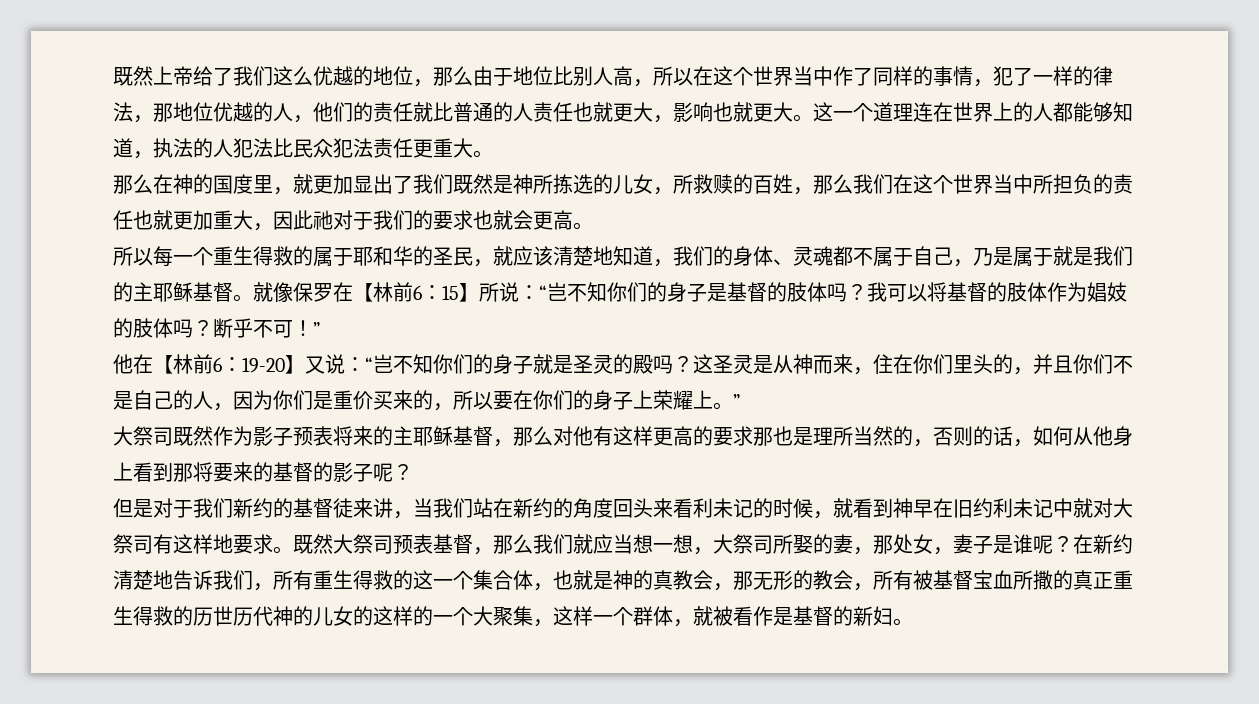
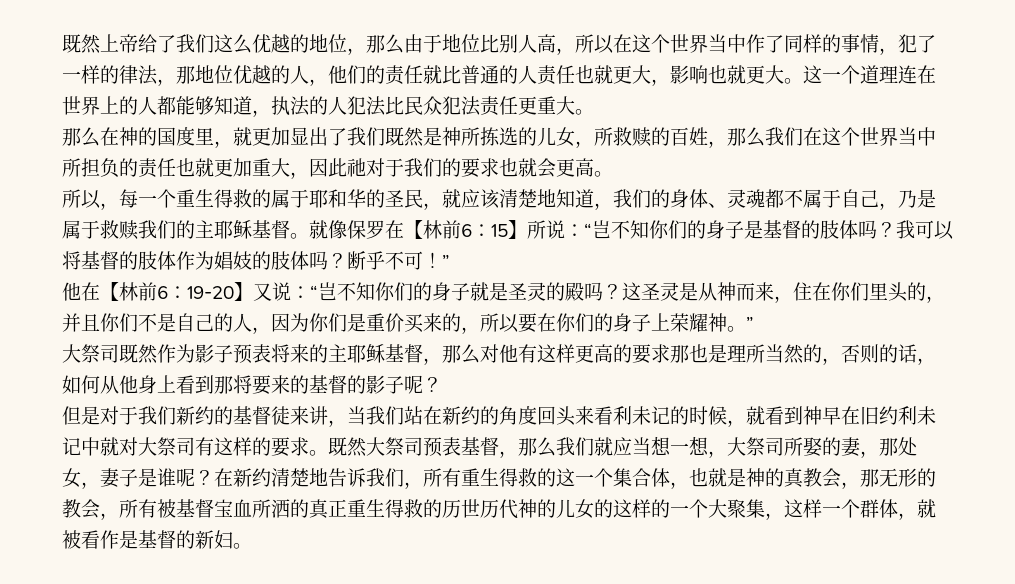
(153, 257) none -> [100,203,119,210] ，
[1053,246,1093,266] 就是 -> [100,220,139,240] 救赎
[693,390,713,409] 上 -> [708,313,727,332] 神
[213,534,233,553] 地 -> [252,437,271,456] 的
[1033,570,1053,590] 撒 -> [271,499,290,518] 洒

